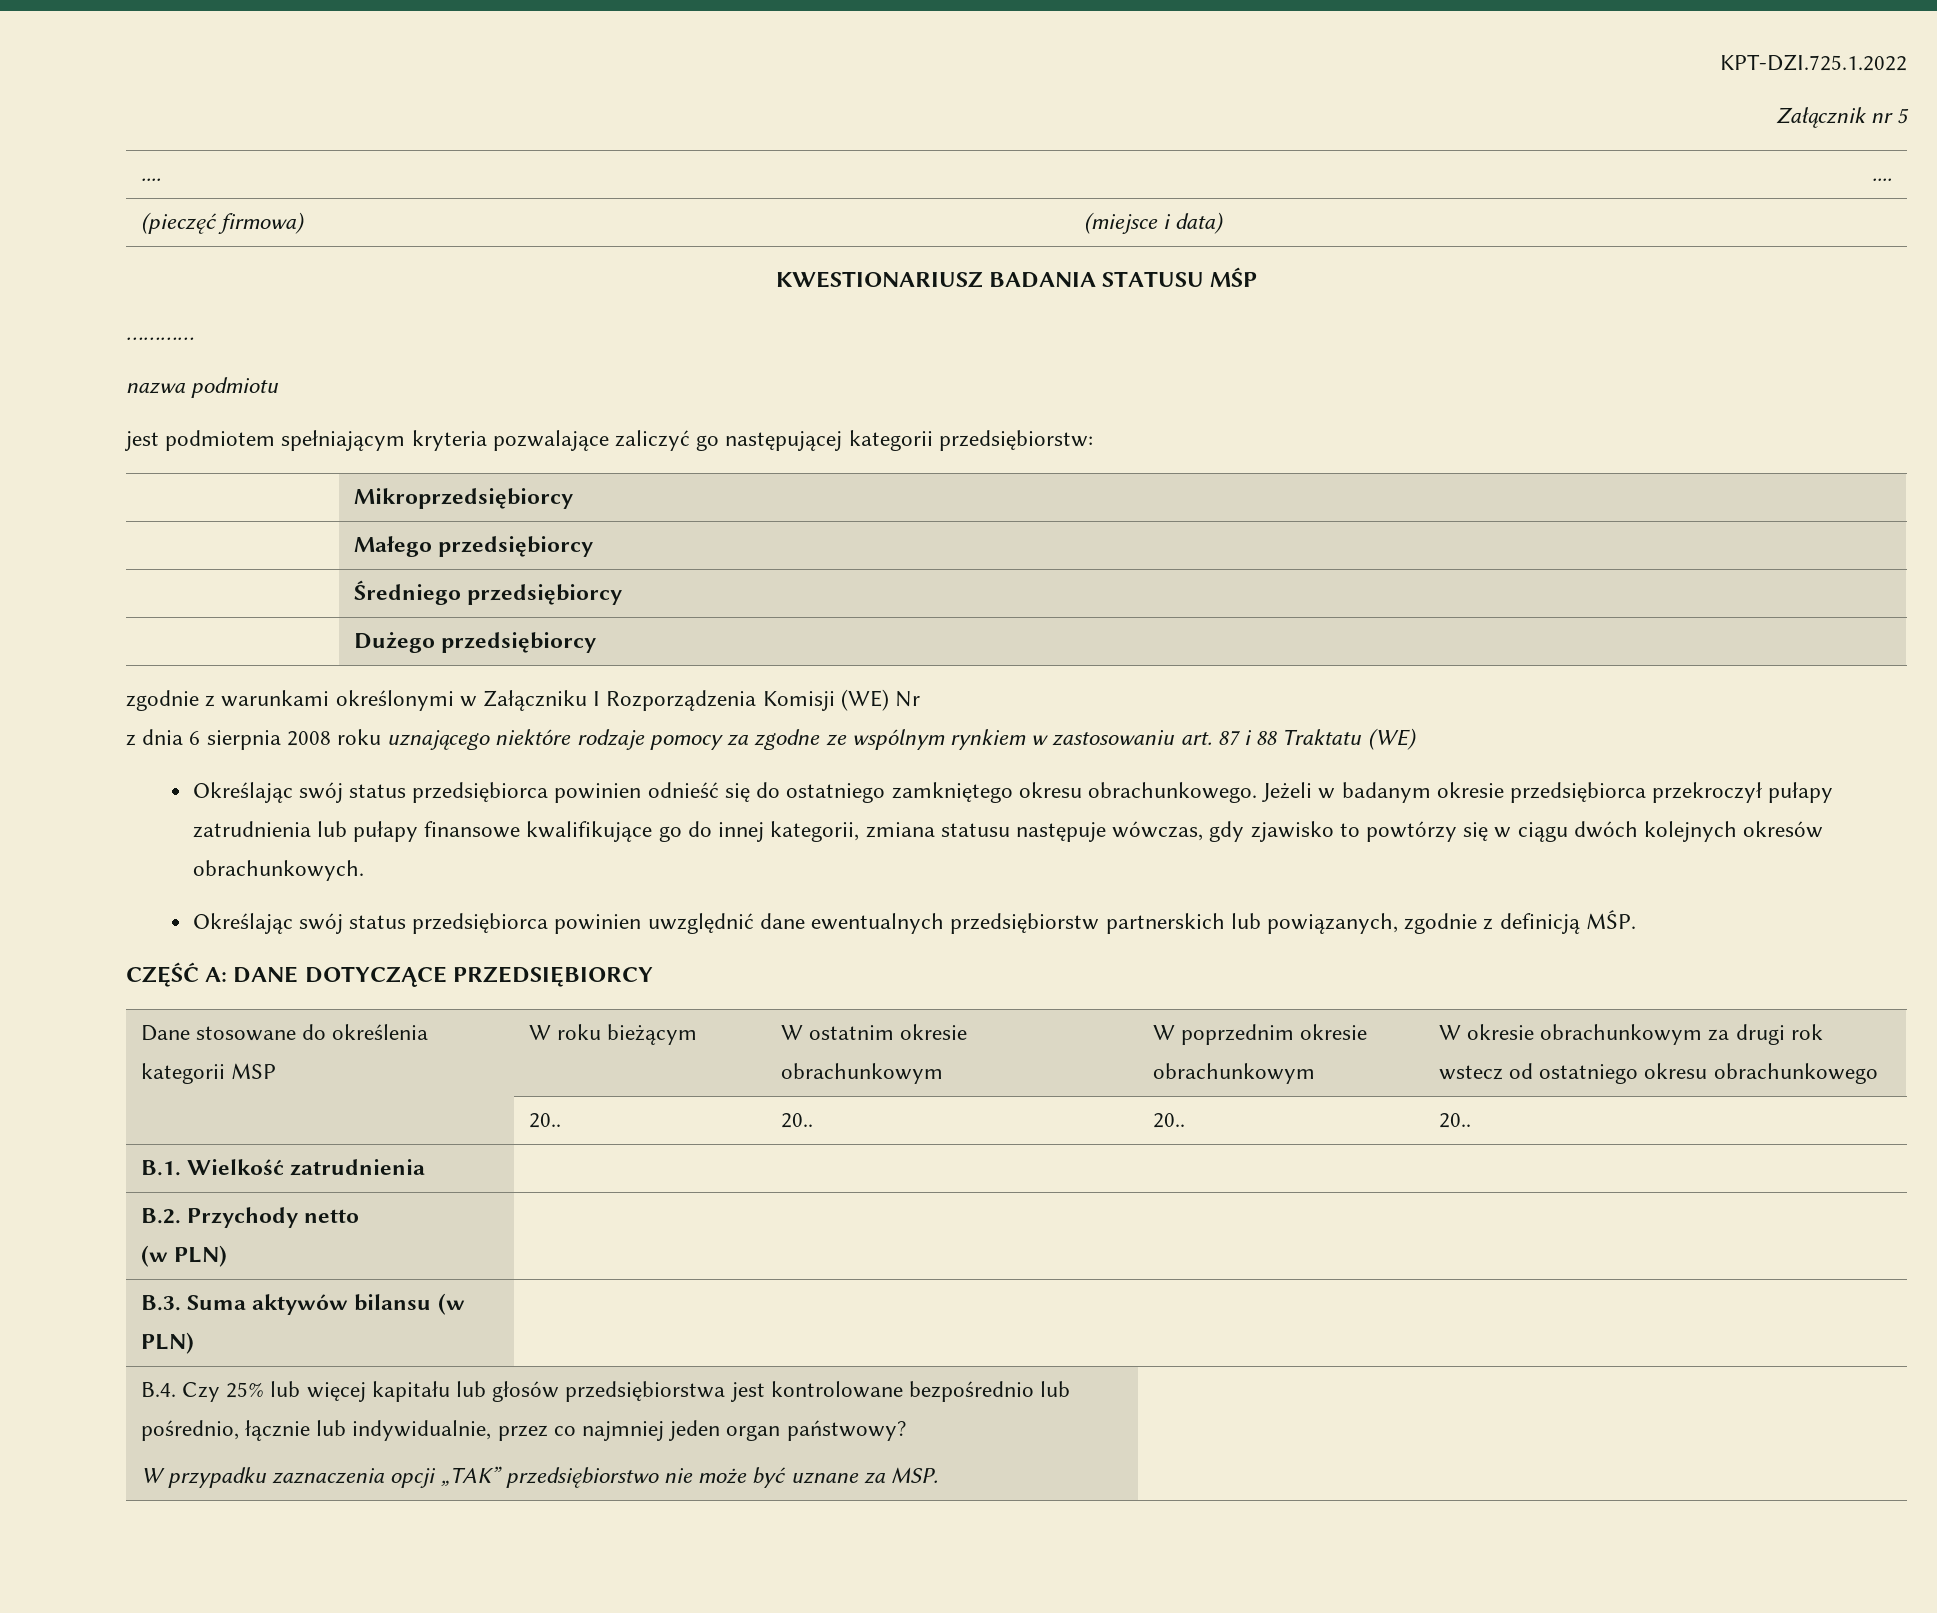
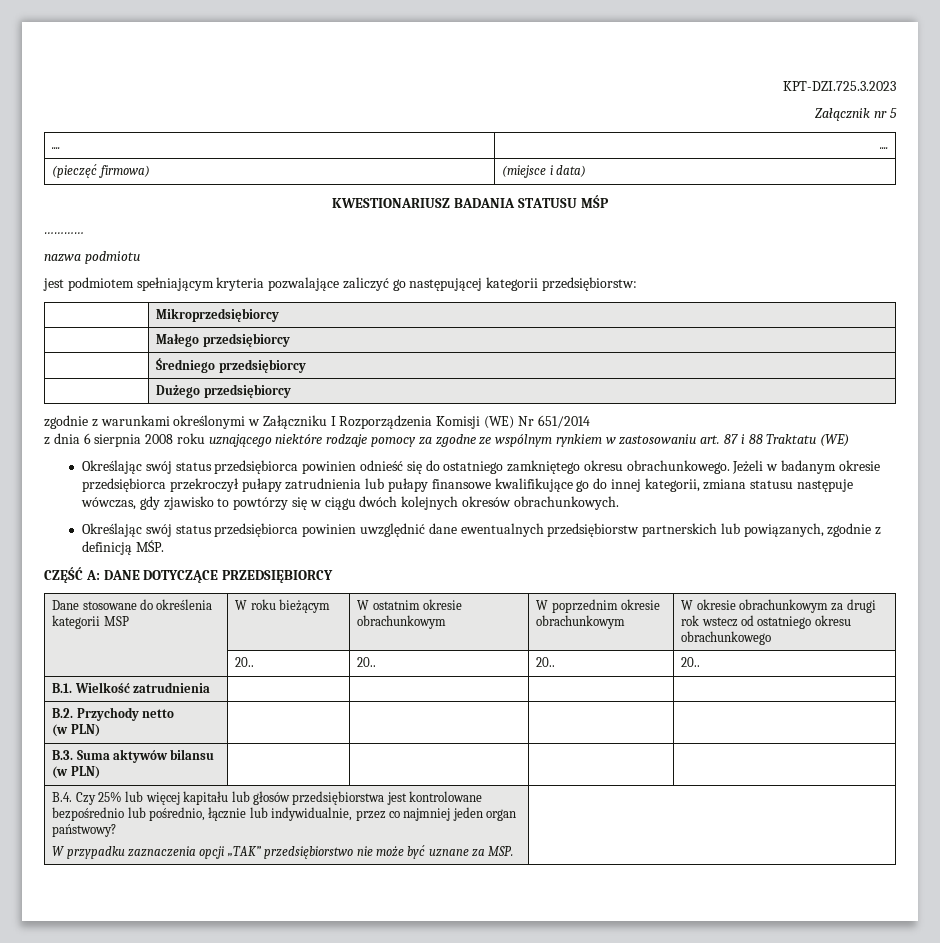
[1720,54,1907,71] KPT-DZI.725.1.2022 -> [783,81,896,91] KPT-DZI.725.3.2023
(921, 699) none -> [537,415,590,428] 651/2014

